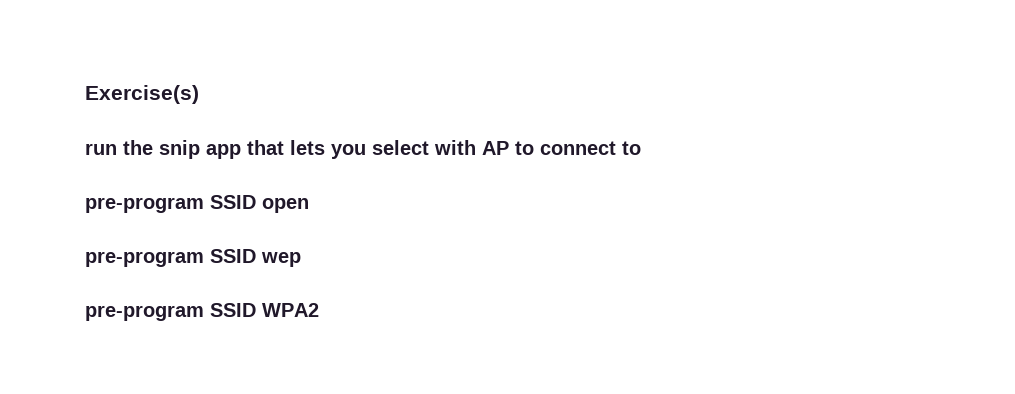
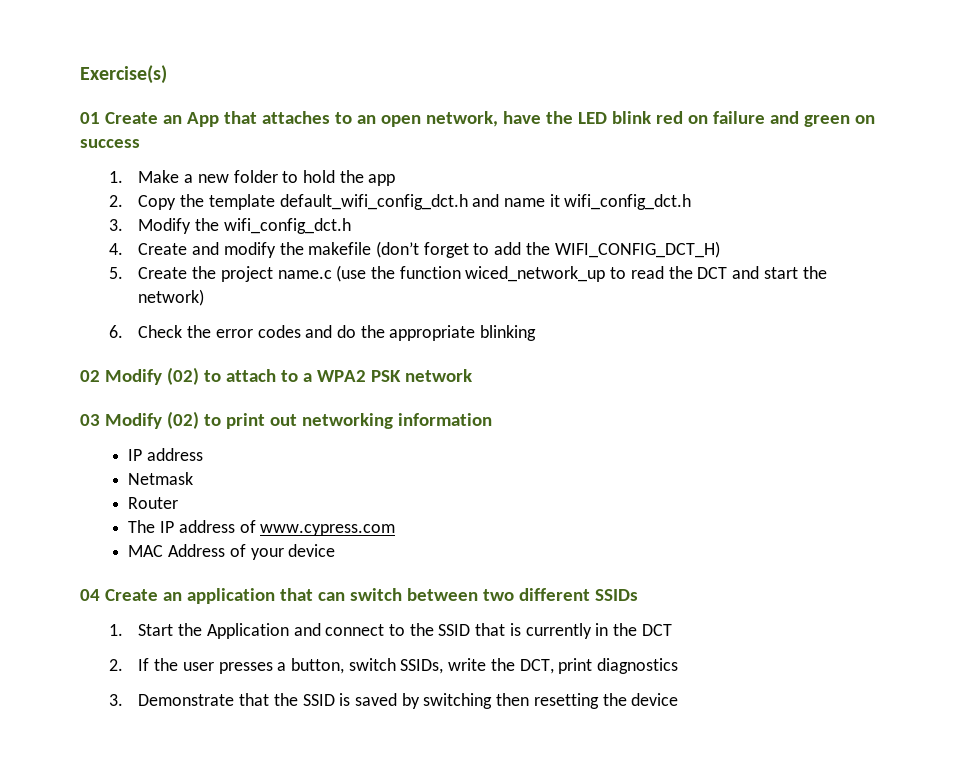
[85,140,641,159] [85,195,309,213] [85,249,301,267] [85,303,319,321] run the snip app that lets you select with AP to connect to // pre-program SSID open // pre-program SSID wep // pre-program SSID WPA2 -> [80,111,875,127] [80,139,140,148] [109,170,396,186] [109,194,692,210] [109,218,351,234] [109,241,720,258] [109,265,827,282] [138,289,205,306] [109,325,537,341] [80,367,472,385] [80,411,492,429] [128,448,204,461] [128,472,194,485] [128,497,179,509] [128,520,396,536] [128,544,336,560] [80,588,638,604] [109,623,672,639] [109,658,679,674] [109,693,679,709] 01 Create an App that attaches to an open network, have the LED blink red on failure and green on success // 1. Make a new folder to hold the app // 2. Copy the template default_wifi_config_dct.h and name it wifi_config_dct.h // 3. Modify the wifi_config_dct.h // 4. Create and modify the makefile (don’t forget to add the WIFI_CONFIG_DCT_H) // 5. Create the project name.c (use the function wiced_network_up to read the DCT and start the network) // 6. Check the error codes and do the appropriate blinking // 02 Modify (02) to attach to a WPA2 PSK network // 03 Modify (02) to print out networking information // IP address // Netmask // Router // The IP address of www.cypress.com // MAC Address of your device // 04 Create an application that can switch between two different SSIDs // 1. Start the Application and connect to the SSID that is currently in the DCT // 2. If the user presses a button, switch SSIDs, write the DCT, print diagnostics // 3. Demonstrate that the SSID is saved by switching then resetting the device

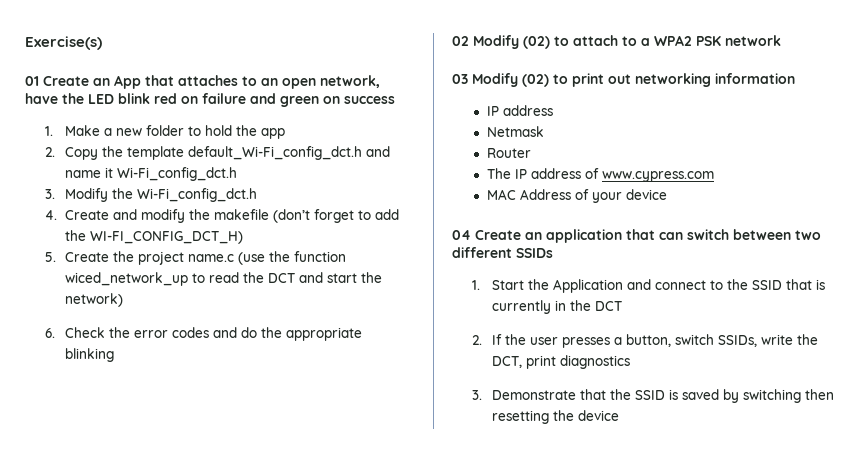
[279,194,468,210] default_wifi_config_dct.h -> [187,146,362,160] default_Wi-Fi_config_dct.h
[564,194,692,210] wifi_config_dct.h -> [116,167,237,181] Wi-Fi_config_dct.h
[223,218,351,234] wifi_config_dct.h -> [136,188,257,202] Wi-Fi_config_dct.h
[554,241,720,258] WIFI_CONFIG_DCT_H) -> [89,231,243,244] WI-FI_CONFIG_DCT_H)

